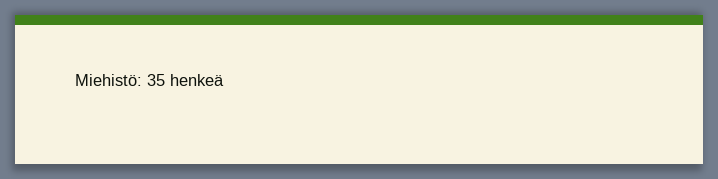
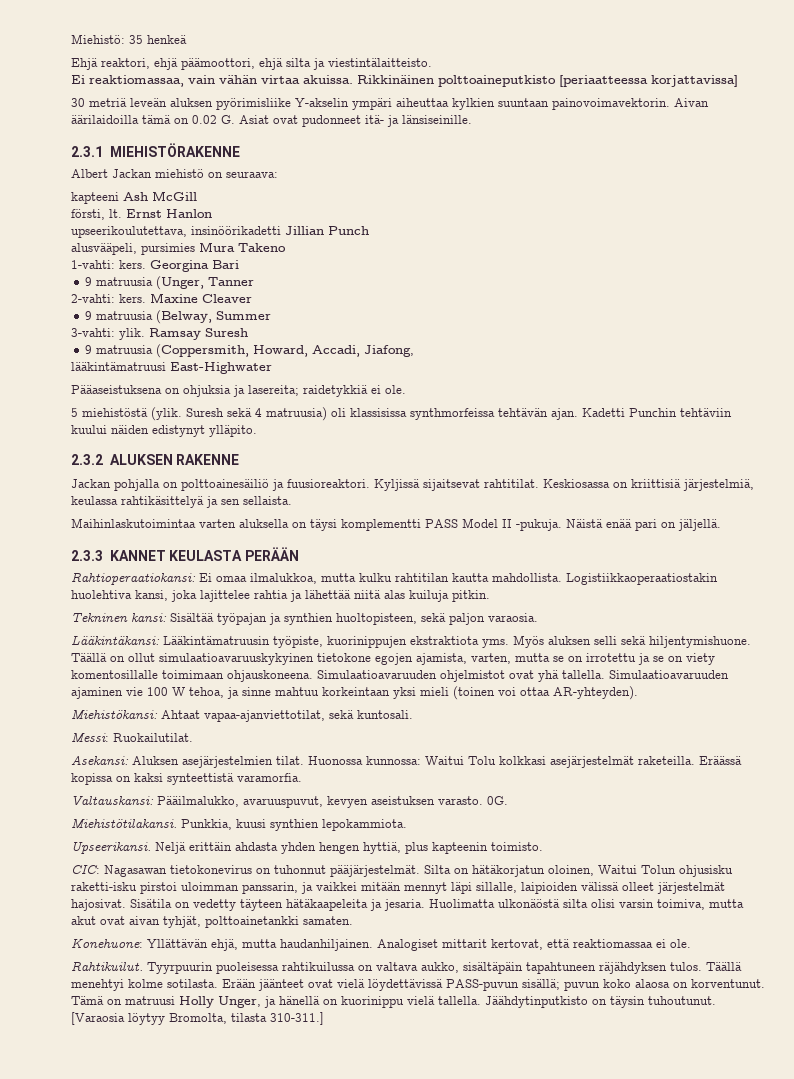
(224, 80) none -> [71,58,432,70] [71,75,738,87] [71,98,709,110] [71,115,472,127] [71,143,240,157] [71,169,278,178] [71,191,197,204] [71,209,212,220] [71,226,369,238] [71,242,286,255] [71,260,239,272] [85,276,255,290] [71,293,252,303] [85,310,272,324] [71,328,248,340] [85,344,415,358] [71,362,272,374] [71,385,406,397] [71,407,732,421] [71,425,257,437] [71,454,240,465] [71,479,754,491] [71,496,292,508] [71,518,721,531] [71,547,300,561] [71,572,718,585] [71,590,490,602] [71,613,538,625] [71,635,751,648] [71,653,715,665] [71,670,729,682] [71,686,638,700] [71,709,413,722] [71,732,193,743] [71,756,742,768] [71,773,302,785] [71,795,508,808] [71,818,407,831] [71,841,543,854] [71,865,733,877] [71,882,725,894] [71,899,744,911] [71,916,353,928] [71,938,691,951] [71,961,742,974] [71,979,765,991] [71,996,716,1008] [71,1012,324,1025] // Ehjä reaktori, ehjä päämoottori, ehjä silta ja viestintälaitteisto. // Ei reaktiomassaa, vain vähän virtaa akuissa. Rikkinäinen polttoaineputkisto [periaatteessa korjattavissa] // 30 metriä leveän aluksen pyörimisliike Y-akselin ympäri aiheuttaa kylkien suuntaan painovoimavektorin. Aivan äärilaidoilla tämä on 0.02 G. Asiat ovat pudonneet itä- ja länsiseinille. // 2.3.1 MIEHISTÖRAKENNE // Albert Jackan miehistö on seuraava: // kapteeni Ash McGill // försti, lt. Ernst Hanlon // upseerikoulutettava, insinöörikadetti Jillian Punch // alusvääpeli, pursimies Mura Takeno // 1-vahti: kers. Georgina Bari // 9 matruusia (Unger, Tanner // 2-vahti: kers. Maxine Cleaver // 9 matruusia (Belway, Summer // 3-vahti: ylik. Ramsay Suresh // 9 matruusia (Coppersmith, Howard, Accadi, Jiafong, // lääkintämatruusi East-Highwater // Pääaseistuksena on ohjuksia ja lasereita; raidetykkiä ei ole. // 5 miehistöstä (ylik. Suresh sekä 4 matruusia) oli klassisissa synthmorfeissa tehtävän ajan. Kadetti Punchin tehtäviin kuului näiden edistynyt ylläpito. // 2.3.2 ALUKSEN RAKENNE // Jackan pohjalla on polttoainesäiliö ja fuusioreaktori. Kyljissä sijaitsevat rahtitilat. Keskiosassa on kriittisiä järjestelmiä, keulassa rahtikäsittelyä ja sen sellaista. // Maihinlaskutoimintaa varten aluksella on täysi komplementti PASS Model II -pukuja. Näistä enää pari on jäljellä. // 2.3.3 KANNET KEULASTA PERÄÄN // Rahtioperaatiokansi: Ei omaa ilmalukkoa, mutta kulku rahtitilan kautta mahdollista. Logistiikkaoperaatiostakin huolehtiva kansi, joka lajittelee rahtia ja lähettää niitä alas kuiluja pitkin. // Tekninen kansi: Sisältää työpajan ja synthien huoltopisteen, sekä paljon varaosia. // Lääkintäkansi: Lääkintämatruusin työpiste, kuorinippujen ekstraktiota yms. Myös aluksen selli sekä hiljentymishuone. Täällä on ollut simulaatioavaruuskykyinen tietokone egojen ajamista, varten, mutta se on irrotettu ja se on viety komentosillalle toimimaan ohjauskoneena. Simulaatioavaruuden ohjelmistot ovat yhä tallella. Simulaatioavaruuden ajaminen vie 100 W tehoa, ja sinne mahtuu korkeintaan yksi mieli (toinen voi ottaa AR-yhteyden). // Miehistökansi: Ahtaat vapaa-ajanviettotilat, sekä kuntosali. // Messi: Ruokailutilat. // Asekansi: Aluksen asejärjestelmien tilat. Huonossa kunnossa: Waitui Tolu kolkkasi asejärjestelmät raketeilla. Eräässä kopissa on kaksi synteettistä varamorfia. // Valtauskansi: Pääilmalukko, avaruuspuvut, kevyen aseistuksen varasto. 0G. // Miehistötilakansi. Punkkia, kuusi synthien lepokammiota. // Upseerikansi. Neljä erittäin ahdasta yhden hengen hyttiä, plus kapteenin toimisto. // CIC: Nagasawan tietokonevirus on tuhonnut pääjärjestelmät. Silta on hätäkorjatun oloinen, Waitui Tolun ohjusisku raketti-isku pirstoi uloimman panssarin, ja vaikkei mitään mennyt läpi sillalle, laipioiden välissä olleet järjestelmät hajosivat. Sisätila on vedetty täyteen hätäkaapeleita ja jesaria. Huolimatta ulkonäöstä silta olisi varsin toimiva, mutta akut ovat aivan tyhjät, polttoainetankki samaten. // Konehuone: Yllättävän ehjä, mutta haudanhiljainen. Analogiset mittarit kertovat, että reaktiomassaa ei ole. // Rahtikuilut. Tyyrpuurin puoleisessa rahtikuilussa on valtava aukko, sisältäpäin tapahtuneen räjähdyksen tulos. Täällä menehtyi kolme sotilasta. Erään jäänteet ovat vielä löydettävissä PASS-puvun sisällä; puvun koko alaosa on korventunut. Tämä on matruusi Holly Unger, ja hänellä on kuorinippu vielä tallella. Jäähdytinputkisto on täysin tuhoutunut. [Varaosia löytyy Bromolta, tilasta 310-311.]

